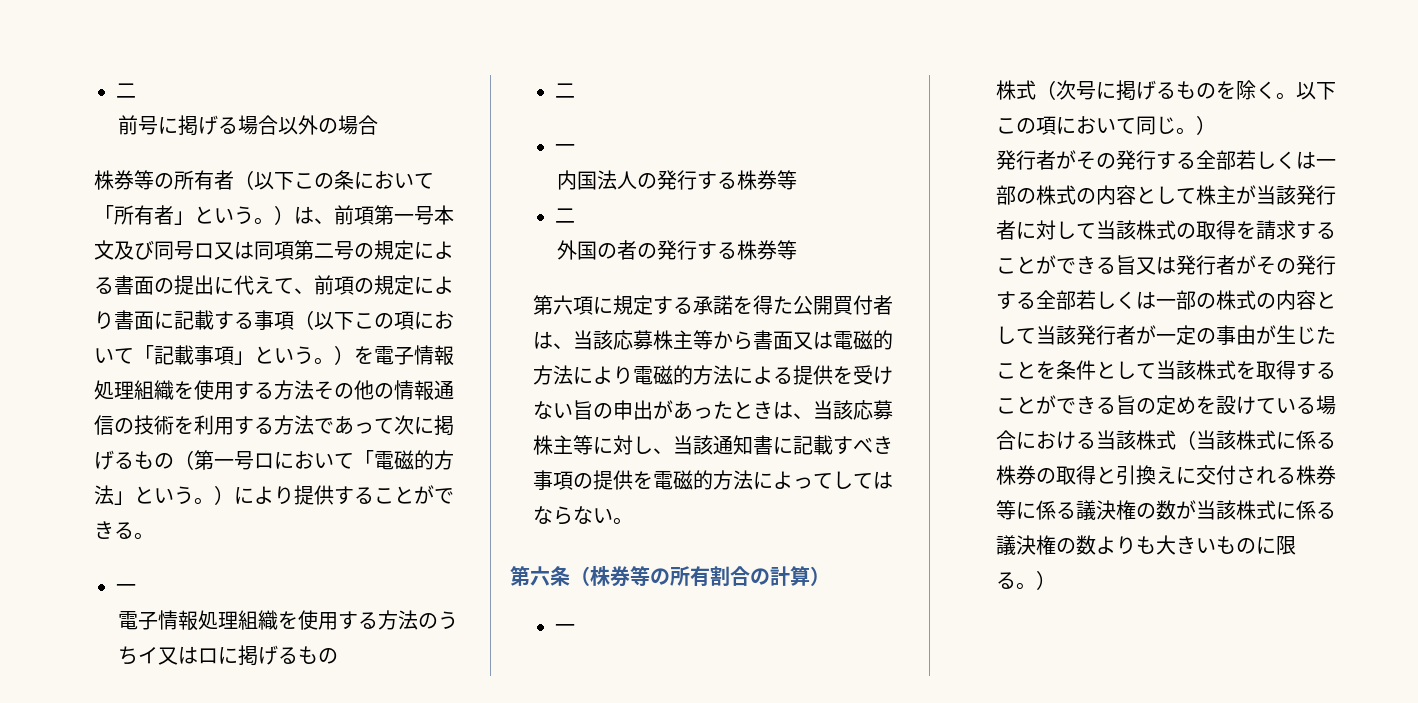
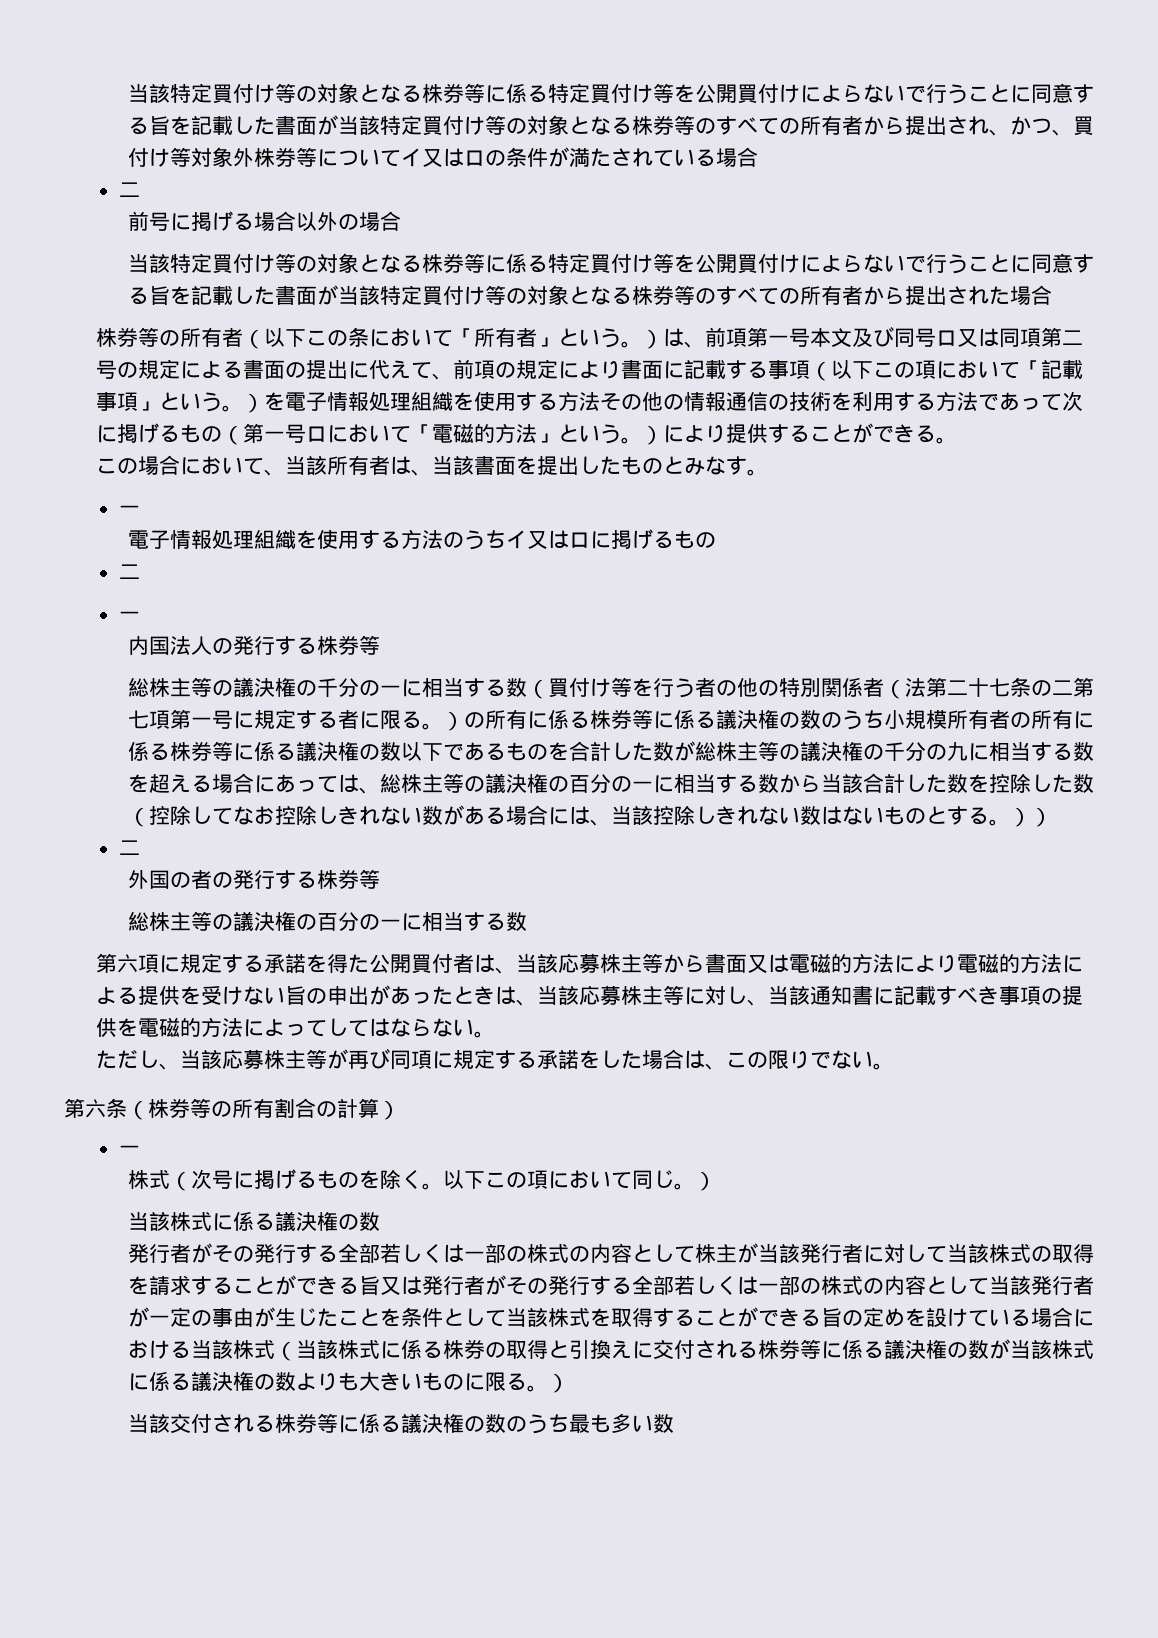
(116, 90) none -> [127,83,1094,104] [127,115,1094,136] [127,147,758,168] 当該特定買付け等の対象となる株券等に係る特定買付け等を公開買付けによらないで行うことに同意する旨を記載した書面が当該特定買付け等の対象となる株券等のすべての所有者から提出され、かつ、買付け等対象外株券等についてイ又はロの条件が満たされている場合 //
(378, 125) none -> [127,253,1094,274] [127,285,1052,306] // 当該特定買付け等の対象となる株券等に係る特定買付け等を公開買付けによらないで行うことに同意する旨を記載した書面が当該特定買付け等の対象となる株券等のすべての所有者から提出された場合
(155, 536) none -> [95,455,768,476] // この場合において、当該所有者は、当該書面を提出したものとみなす。
(797, 180) none -> [127,677,1094,699] [127,709,1094,731] [127,741,1094,761] [127,773,1094,794] [127,805,1052,827] // 総株主等の議決権の千分の一に相当する数（買付け等を行う者の他の特別関係者（法第二十七条の二第七項第一号に規定する者に限る。）の所有に係る株券等に係る議決権の数のうち小規模所有者の所有に係る株券等に係る議決権の数以下であるものを合計した数が総株主等の議決権の千分の九に相当する数を超える場合にあっては、総株主等の議決権の百分の一に相当する数から当該合計した数を控除した数（控除してなお控除しきれない数がある場合には、当該控除しきれない数はないものとする。））
(797, 250) none -> [127,911,527,931] // 総株主等の議決権の百分の一に相当する数
(634, 521) none -> [95,1049,894,1070] // ただし、当該応募株主等が再び同項に規定する承諾をした場合は、この限りでない。
(1216, 125) none -> [127,1211,380,1231] // 当該株式に係る議決権の数
(1056, 580) none -> [127,1413,674,1434] // 当該交付される株券等に係る議決権の数のうち最も多い数

